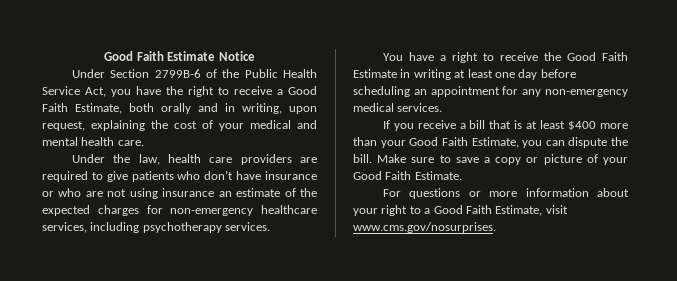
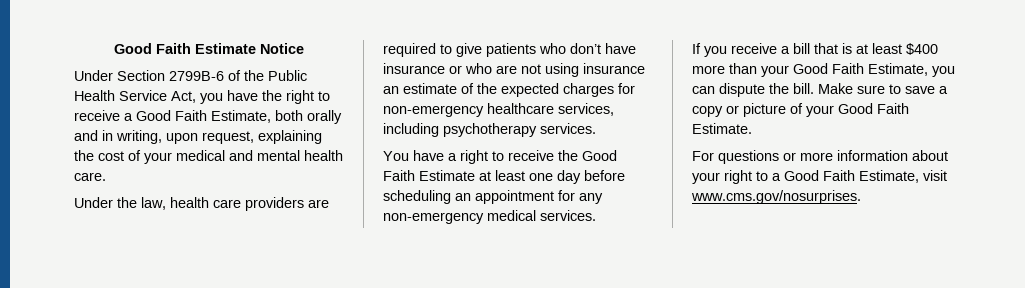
[400,69,451,80] in writing -> (475, 175) none

